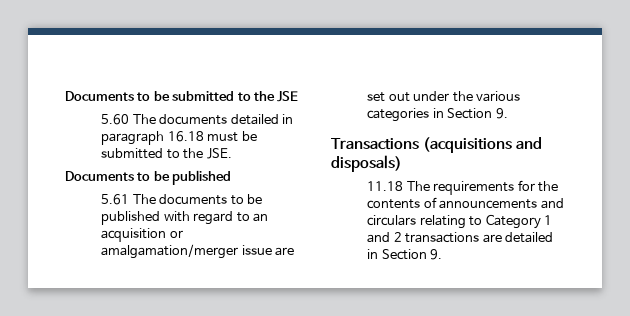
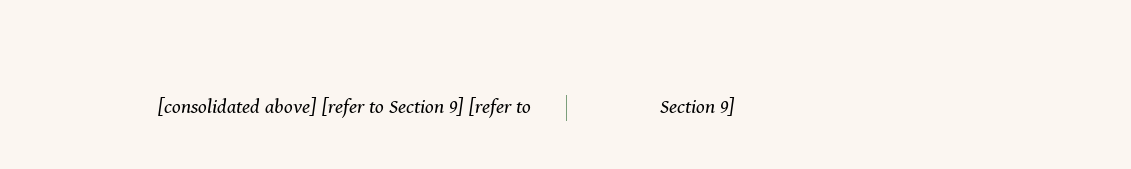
[65,91,299,102] [101,114,293,125] [101,131,257,145] [101,148,232,159] [65,170,232,185] [101,194,262,205] [101,211,268,225] [101,228,183,242] [101,244,295,259] [367,91,520,102] [367,108,508,122] [331,137,542,153] [331,155,402,172] [367,180,558,195] [367,197,564,209] [367,214,552,229] [367,232,553,243] [367,249,443,260] Documents to be submitted to the JSE // 5.60 The documents detailed in paragraph 16.18 must be submitted to the JSE. // Documents to be published // 5.61 The documents to be published with regard to an acquisition or amalgamation/merger issue are set out under the various categories in Section 9. // Transactions (acquisitions and disposals) // 11.18 The requirements for the contents of announcements and circulars relating to Category 1 and 2 transactions are detailed in Section 9. -> [158,97,736,118] [consolidated above] [refer to Section 9] [refer to Section 9]

